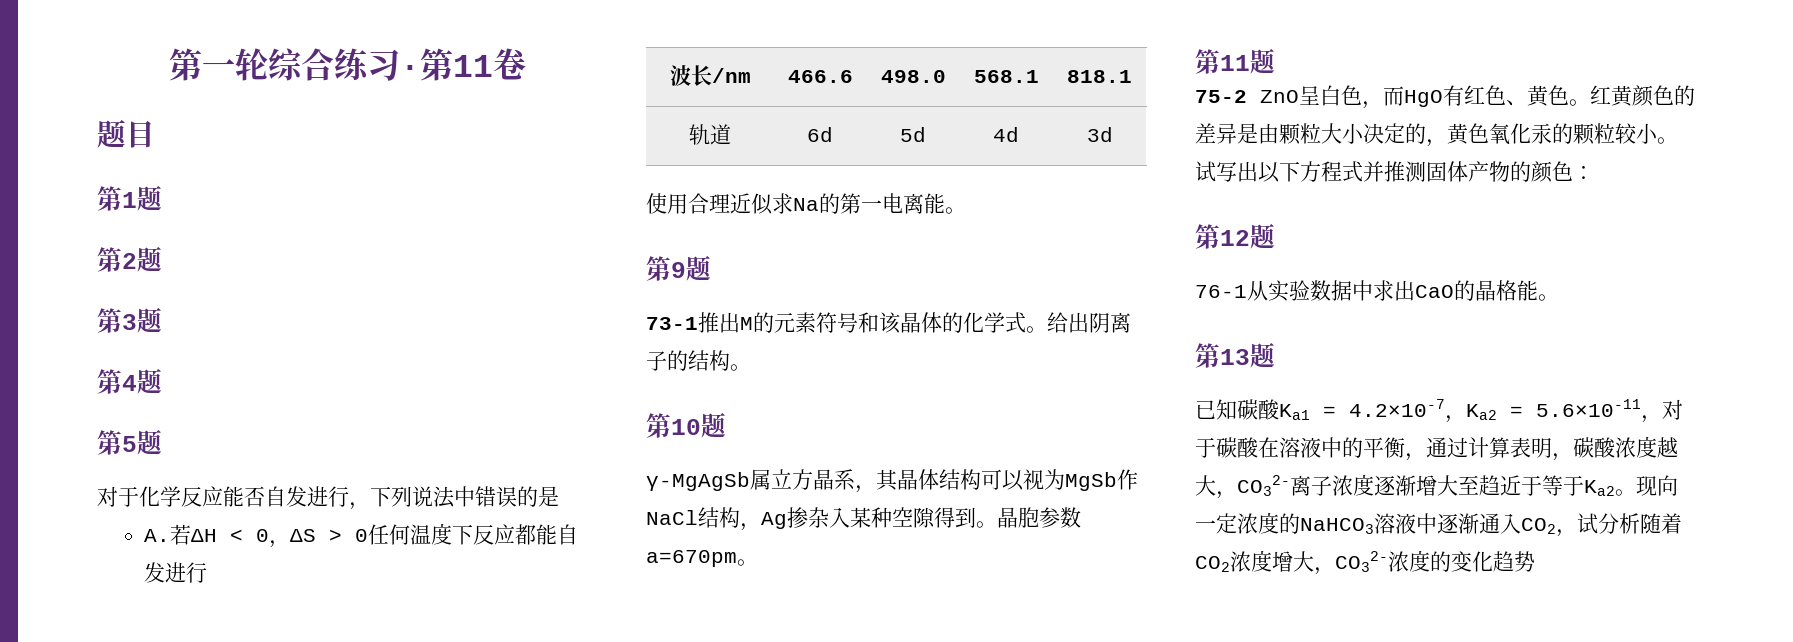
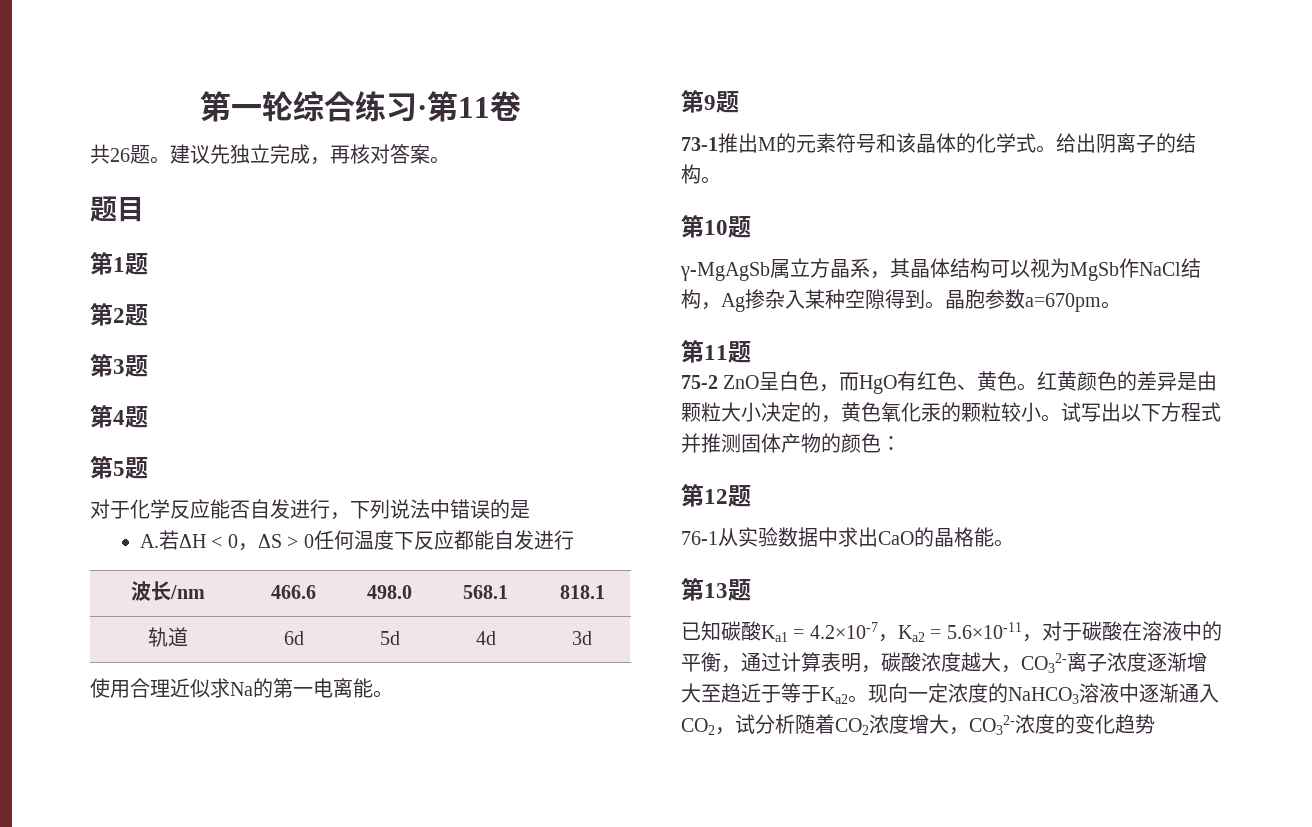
(526, 64) none -> [90,144,450,165] // 共26题。建议先独立完成，再核对答案。

